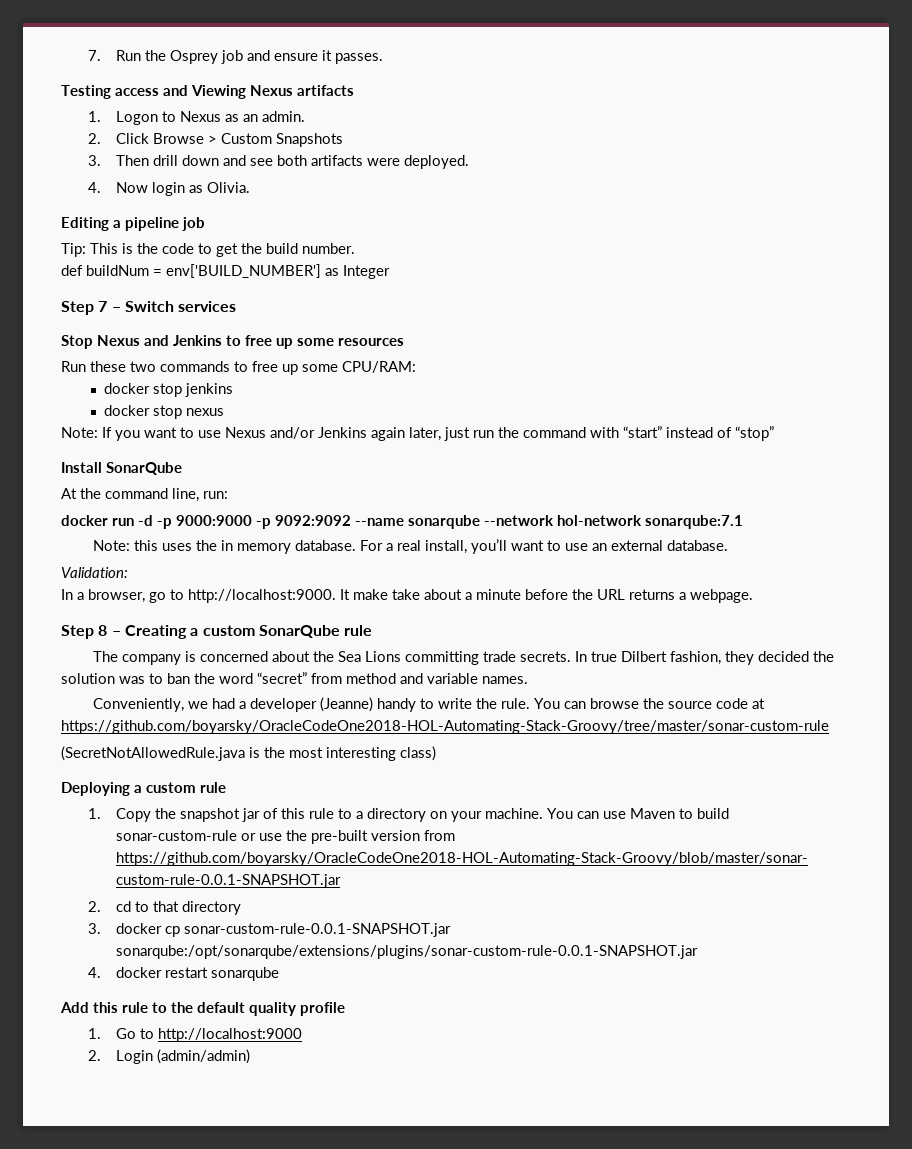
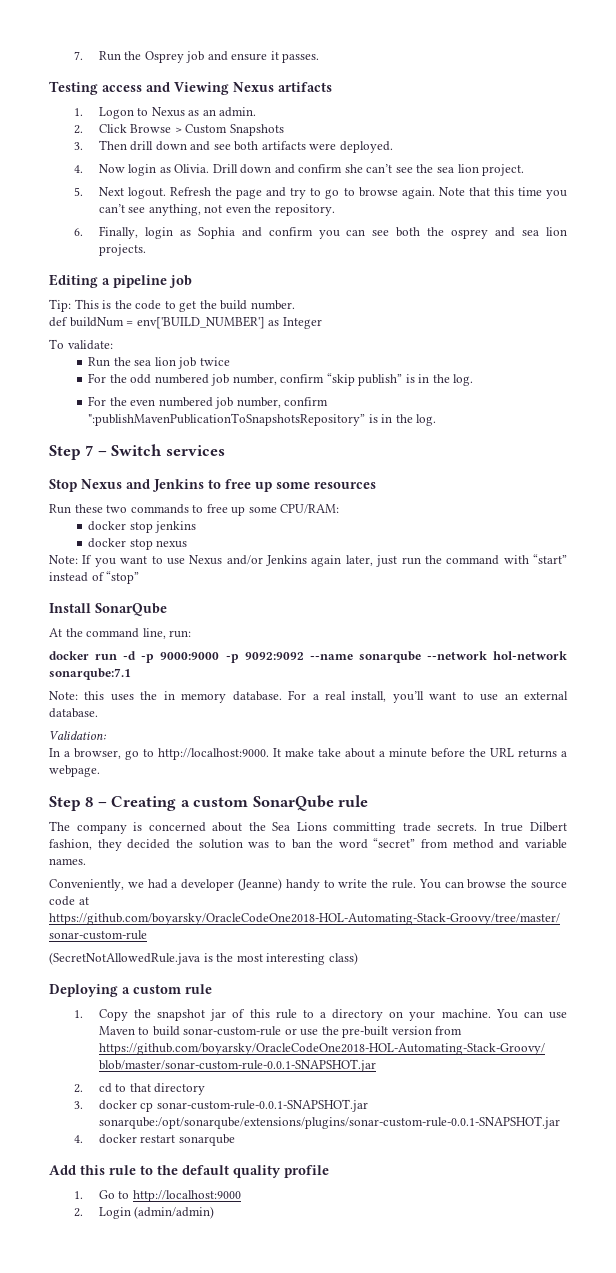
(250, 187) none -> [212,164,525,176] [73,187,567,199] [98,204,335,216] [73,226,567,239] [98,244,146,256] Drill down and confirm she can’t see the sea lion project. // 5. Next logout. Refresh the page and try to go to browse again. Note that this time you can’t see anything, not even the repository. // 6. Finally, login as Sophia and confirm you can see both the osprey and sea lion projects.
(390, 272) none -> [49,339,113,350] [88,357,230,369] [88,373,474,386] [88,396,329,409] [88,413,437,426] // To validate: // Run the sea lion job twice // For the odd numbered job number, confirm “skip publish” is in the log. // For the even numbered job number, confirm ":publishMavenPublicationToSnapshotsRepository” is in the log.

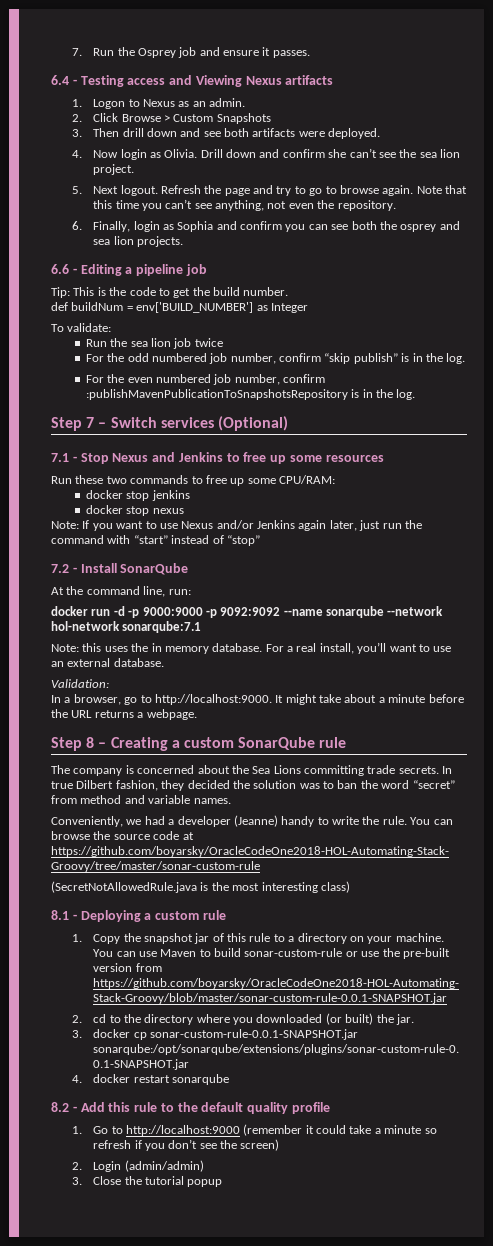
(320, 58) none -> [51,75,77,85] 6.4 -
(146, 250) none -> [51,264,77,274] 6.6 -
[88,413,366,426] ":publishMavenPublicationToSnapshotsRepository” -> [85,389,348,400] :publishMavenPublicationToSnapshotsRepository
(225, 450) // -> [217,416,288,431] [51,453,77,462] (Optional) // 7.1 -
(140, 577) none -> [51,564,77,573] 7.2 -
[285,748,314,757] make -> [285,694,317,705] might
(358, 958) none -> [51,910,77,920] 8.1 -
[129,1083,206,1095] that directory -> [123,1013,414,1025] the directory where you downloaded (or built) the jar.
(235, 1140) none -> [51,1102,77,1112] 8.2 -
[73,1206,215,1219] // 2. Login (admin/admin) -> [243,1124,437,1136] [93,1139,280,1151] [72,1160,204,1172] [72,1176,223,1187] (remember it could take a minute so refresh if you don’t see the screen) // 2. Login (admin/admin) // 3. Close the tutorial popup

